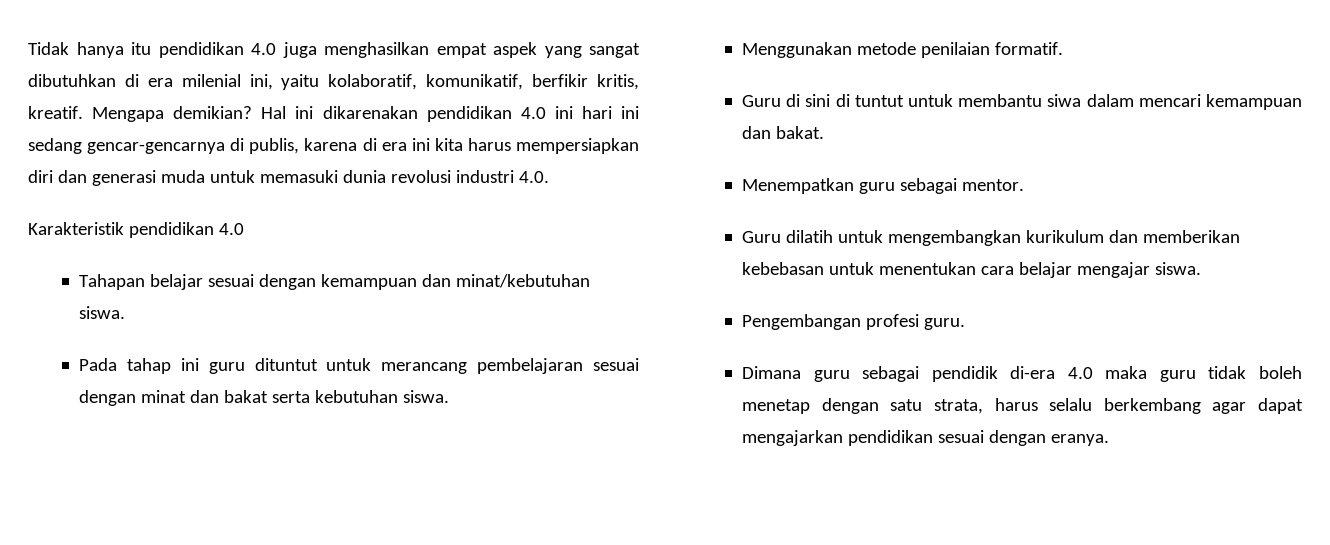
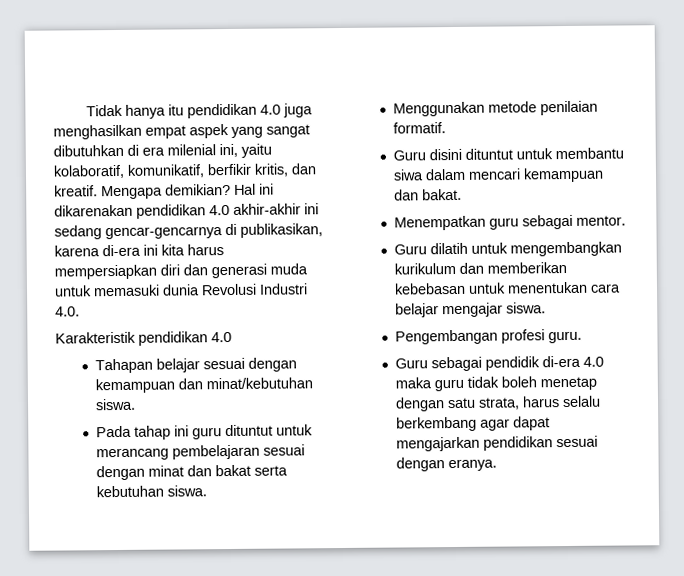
(639, 82) none -> [291,163,316,175] dan
[554,106,612,119] ini hari -> [233,203,301,215] akhir-akhir
[249,138,407,154] publis, karena di era -> [240,223,323,238] [54,244,141,257] publikasikan, karena di-era
[390,170,514,183] revolusi industri -> [201,283,308,296] Revolusi Industri
[786,94,904,107] di sini di tuntut -> [428,148,513,161] disini dituntut
[741,366,850,382] Dimana guru -> [394,358,428,369] Guru

